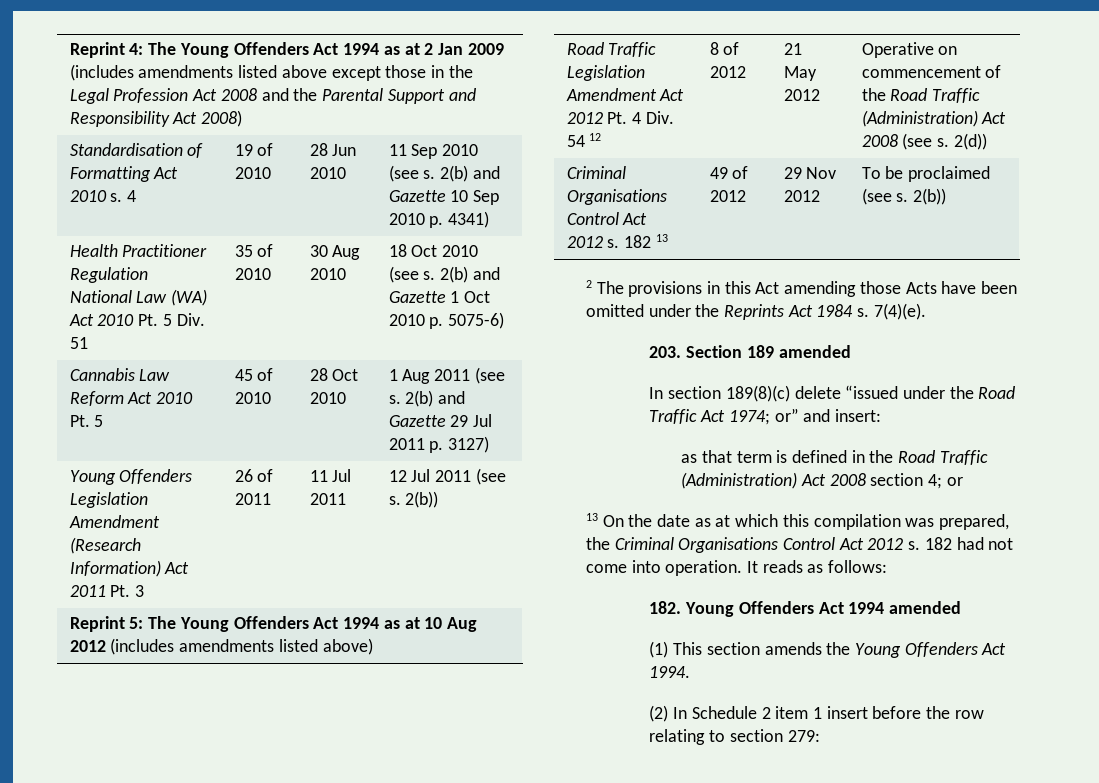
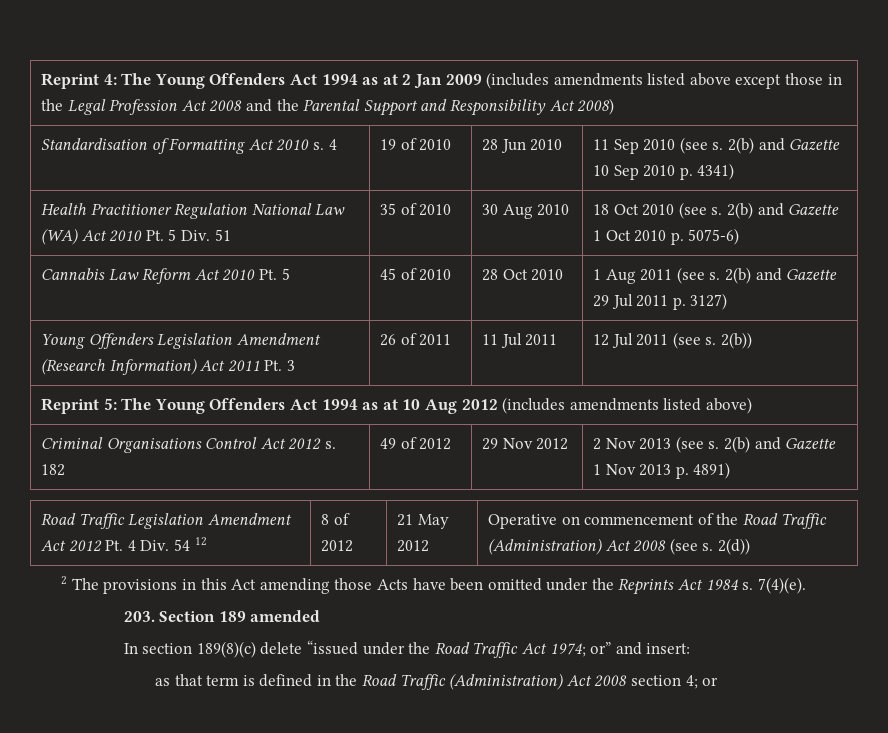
(373, 646) none -> [41,437,336,453] [41,464,66,476] [380,437,452,450] [482,438,569,450] [593,436,837,453] [593,462,731,479] // Criminal Organisations Control Act 2012 s. 182 | 49 of 2012 | 29 Nov 2012 | 2 Nov 2013 (see s. 2(b) and Gazette 1 Nov 2013 p. 4891)
[566,166,626,179] [566,189,667,205] [566,212,648,225] [566,234,668,248] [709,166,749,179] [709,190,746,202] [783,167,837,179] [783,190,820,202] [861,166,991,182] [861,188,947,205] // Criminal Organisations Control Act 2012 s. 182 13 | 49 of 2012 | 29 Nov 2012 | To be proclaimed (see s. 2(b)) -> (750, 546) none
[585,513,1010,530] [585,537,1014,553] [585,560,888,576] [649,601,961,617] [649,641,1007,658] [649,666,691,678] [649,705,984,722] [649,729,820,745] // 13 On the date as at which this compilation was prepared, the Criminal Organisations Control Act 2012 s. 182 had not come into operation. It reads as follows: // 182. Young Offenders Act 1994 amended // (1) This section amends the Young Offenders Act 1994. // (2) In Schedule 2 item 1 insert before the row relating to section 279: -> (719, 681) none

